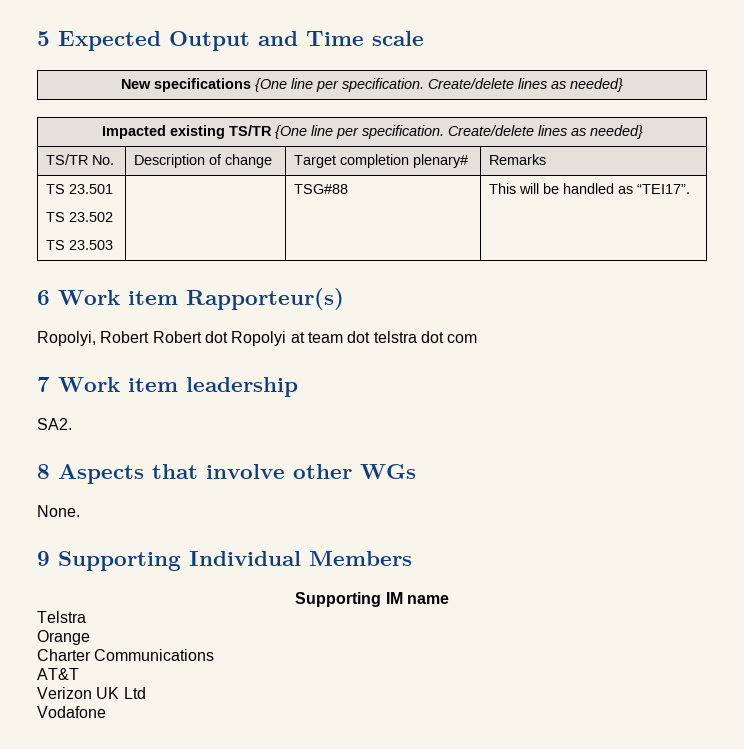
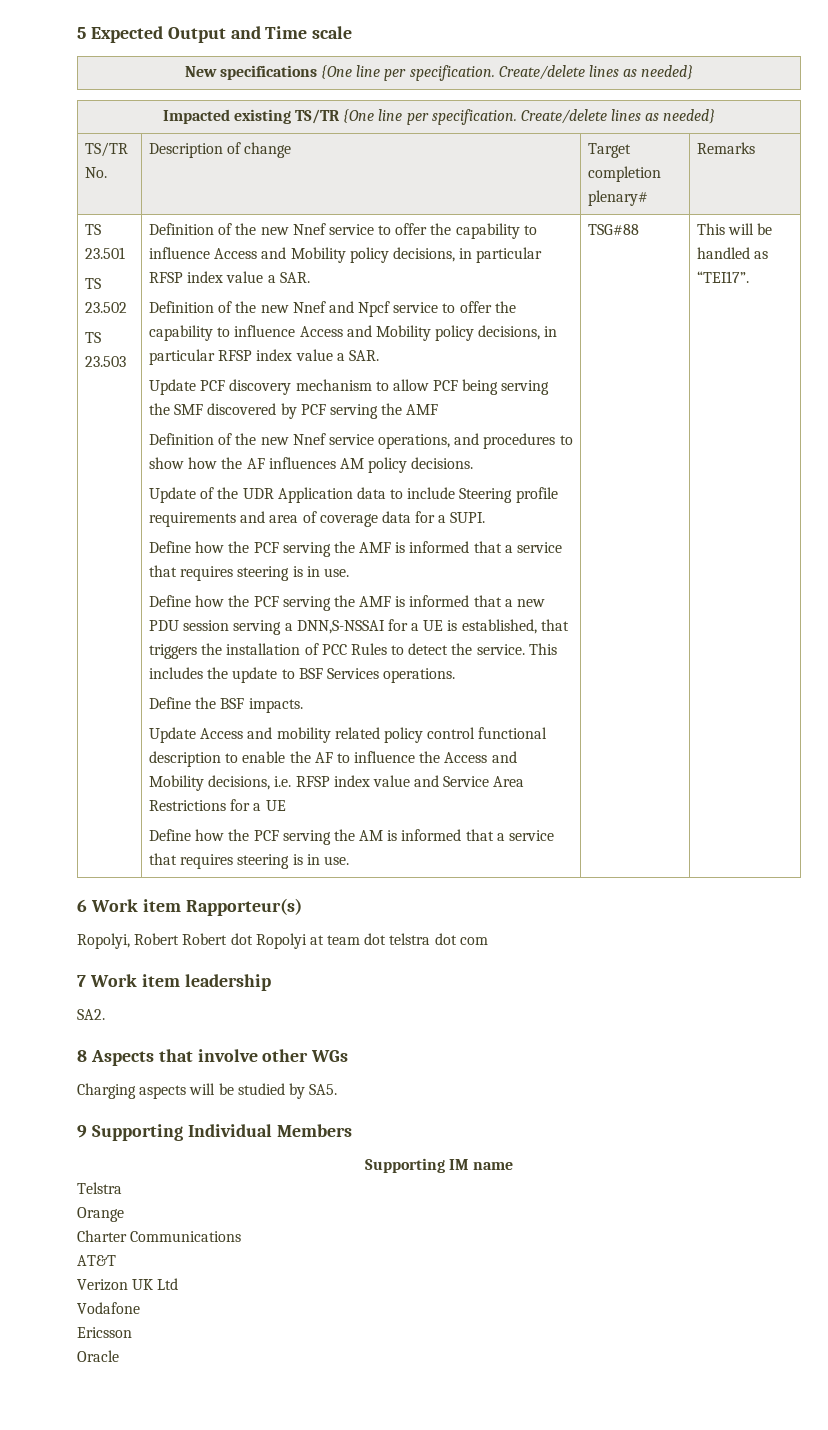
(114, 245) none -> [148,223,537,239] [148,247,543,263] [148,271,310,283] [148,301,516,317] [148,325,558,341] [148,349,379,365] [148,379,550,395] [148,403,439,419] [148,433,573,449] [148,457,474,473] [148,487,558,503] [148,511,486,527] [148,541,563,557] [148,565,349,581] [148,595,546,611] [148,619,569,635] [148,643,557,659] [148,667,456,683] [148,697,303,713] [148,727,548,743] [148,751,517,767] [148,775,525,791] [148,799,286,811] [148,829,555,845] [148,853,349,869] Definition of the new Nnef service to offer the capability to influence Access and Mobility policy decisions, in particular RFSP index value a SAR. // Definition of the new Nnef and Npcf service to offer the capability to influence Access and Mobility policy decisions, in particular RFSP index value a SAR. // Update PCF discovery mechanism to allow PCF being serving the SMF discovered by PCF serving the AMF // Definition of the new Nnef service operations, and procedures to show how the AF influences AM policy decisions. // Update of the UDR Application data to include Steering profile requirements and area of coverage data for a SUPI. // Define how the PCF serving the AMF is informed that a service that requires steering is in use. // Define how the PCF serving the AMF is informed that a new PDU session serving a DNN,S-NSSAI for a UE is established, that triggers the installation of PCC Rules to detect the service. This includes the update to BSF Services operations. // Define the BSF impacts. // Update Access and mobility related policy control functional description to enable the AF to influence the Access and Mobility decisions, i.e. RFSP index value and Service Area Restrictions for a UE // Define how the PCF serving the AM is informed that a service that requires steering is in use.
[37,505,80,517] None. -> [77,1083,338,1099] Charging aspects will be studied by SA5.
(106, 712) none -> [77,1327,132,1338] [77,1350,119,1362] // Ericsson // Oracle

